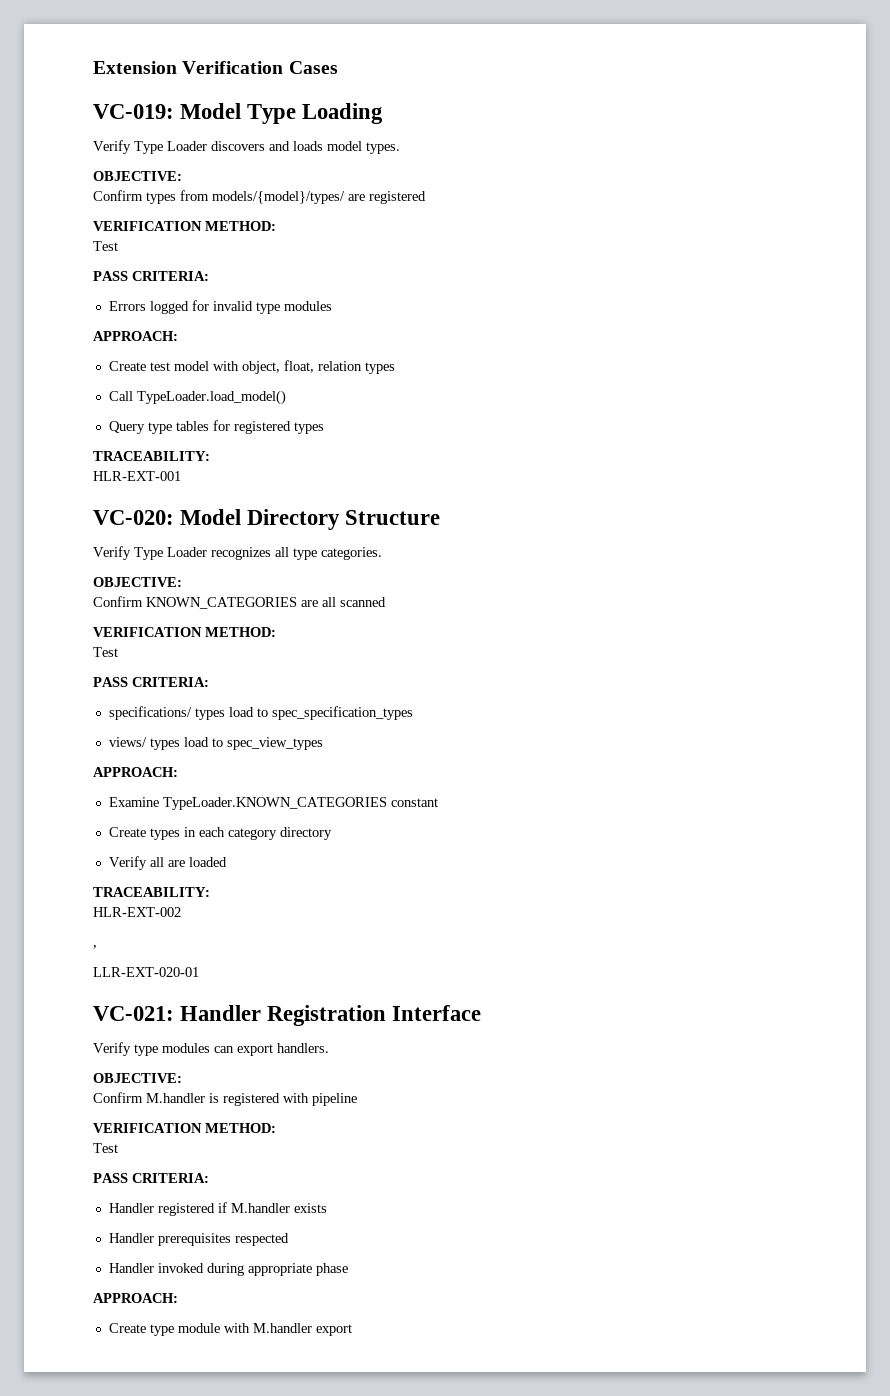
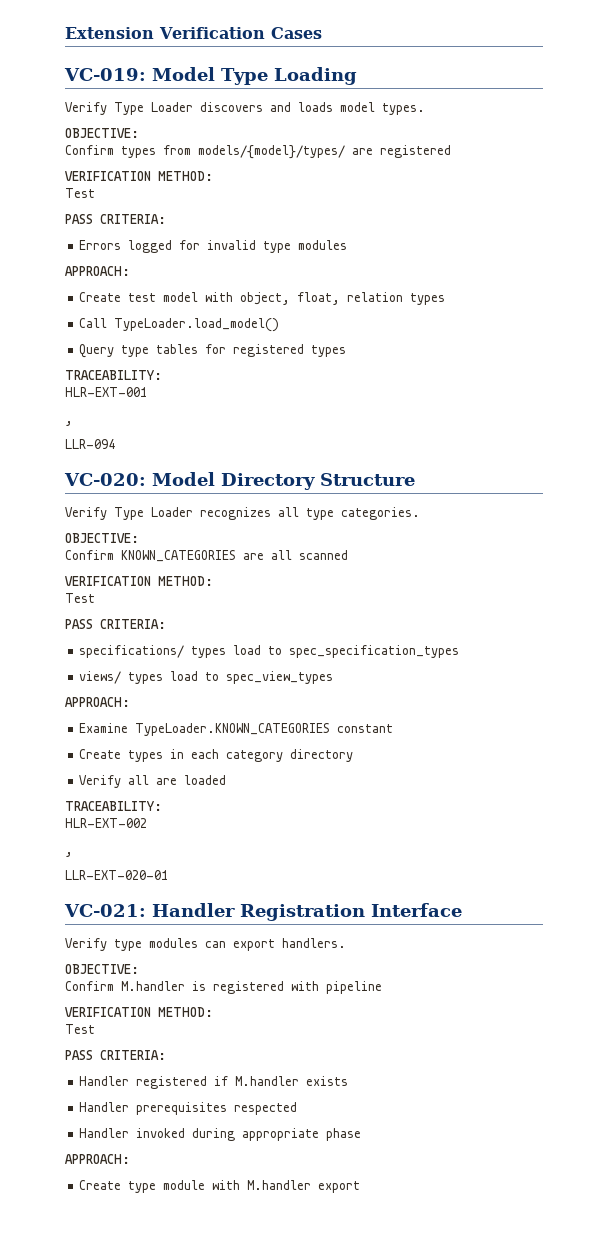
(181, 476) none -> [65,421,73,426] [65,439,115,449] // , // LLR-094

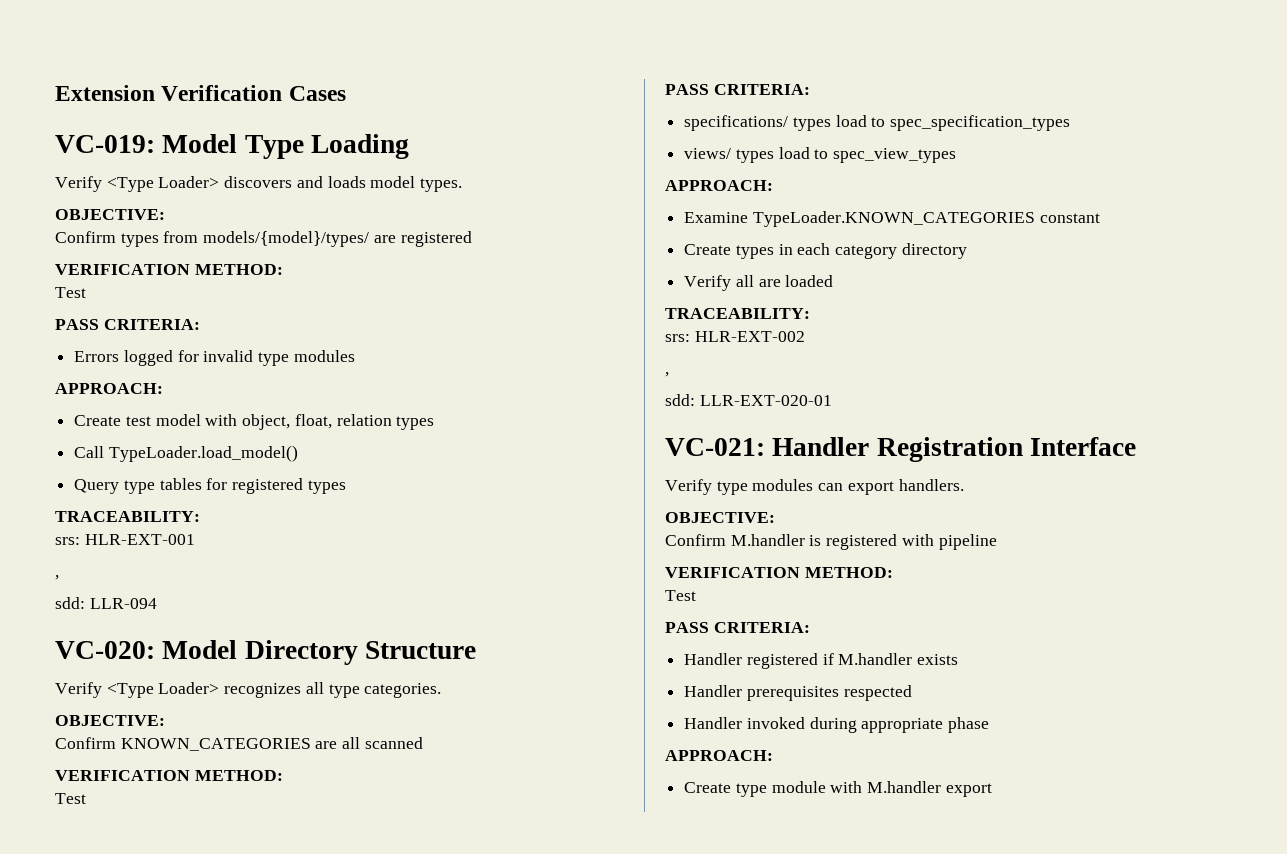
[114,102,193,115] Type Loader -> [106,176,220,192] <Type Loader>
(162, 375) none -> [55,537,80,545] srs:
(73, 423) none -> [55,597,85,609] sdd:
[114,507,193,520] Type Loader -> [106,682,220,698] <Type Loader>
(162, 806) none -> [665,334,690,342] srs:
(73, 854) none -> [665,394,695,406] sdd:

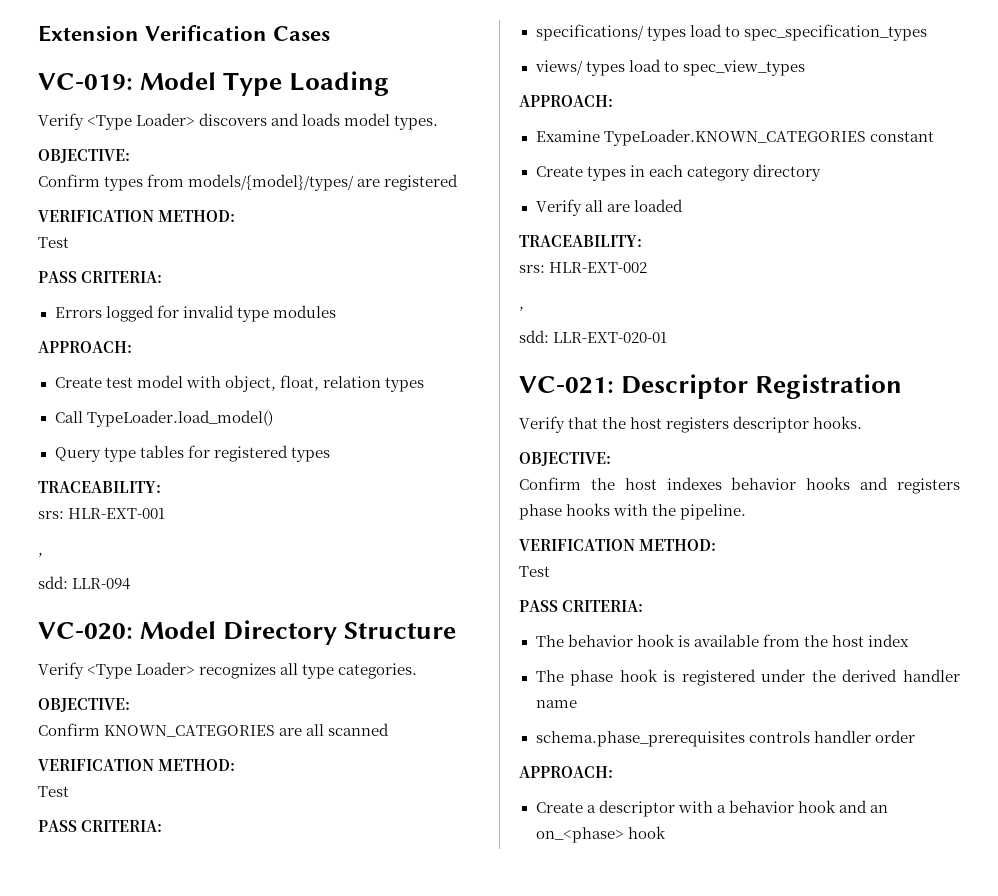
[772,437,870,456] Handler -> [621,374,749,399] Descriptor
[1030,437,1137,456] [665,479,964,495] [665,512,775,523] [665,534,997,550] [665,567,893,578] [665,590,696,601] [665,622,810,633] [684,653,959,669] [684,685,912,701] [684,717,990,733] [665,750,773,761] [684,781,992,797] Interface // Verify type modules can export handlers. // OBJECTIVE: // Confirm M.handler is registered with pipeline // VERIFICATION METHOD: // Test // PASS CRITERIA: // Handler registered if M.handler exists // Handler prerequisites respected // Handler invoked during appropriate phase // APPROACH: // Create type module with M.handler export -> [519,416,863,433] [519,452,611,466] [519,477,961,494] [519,503,747,520] [519,539,717,551] [519,566,550,577] [519,600,644,612] [535,634,909,647] [535,669,960,686] [535,700,577,708] [535,730,915,747] [519,766,613,778] [535,800,888,817] [535,826,666,843] // Verify that the host registers descriptor hooks. // OBJECTIVE: // Confirm the host indexes behavior hooks and registers phase hooks with the pipeline. // VERIFICATION METHOD: // Test // PASS CRITERIA: // The behavior hook is available from the host index // The phase hook is registered under the derived handler name // schema.phase_prerequisites controls handler order // APPROACH: // Create a descriptor with a behavior hook and an on_<phase> hook

